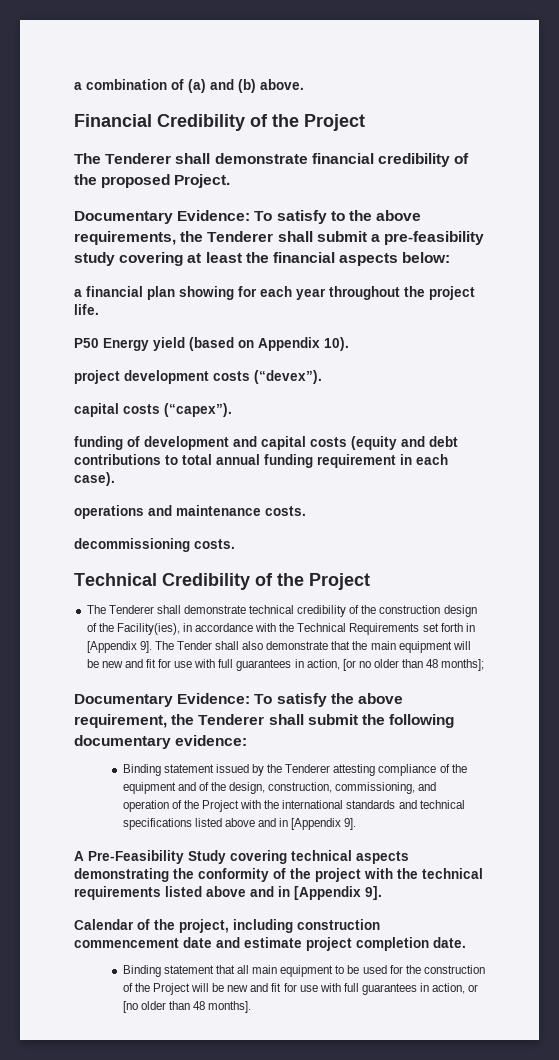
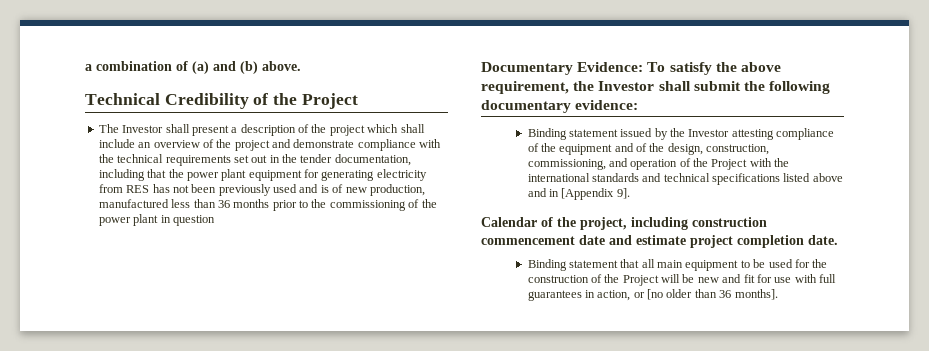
[74,114,365,131] [74,153,470,167] [74,174,231,188] [74,210,422,224] [74,231,485,245] [74,252,451,266] [74,286,475,300] [74,304,99,315] [74,337,349,351] [74,370,322,384] [74,403,232,417] [74,436,458,450] [74,454,448,468] [74,472,115,486] [74,505,306,519] [74,538,235,552] // Financial Credibility of the Project // The Tenderer shall demonstrate financial credibility of the proposed Project. // Documentary Evidence: To satisfy to the above requirements, the Tenderer shall submit a pre-feasibility study covering at least the financial aspects below: // a financial plan showing for each year throughout the project life. // P50 Energy yield (based on Appendix 10). // project development costs (“devex”). // capital costs (“capex”). // funding of development and capital costs (equity and debt contributions to total annual funding requirement in each case). // operations and maintenance costs. // decommissioning costs. -> (301, 66) none
[108,605,477,617] [86,623,475,635] [86,641,471,653] [86,659,485,671] Tenderer shall demonstrate technical credibility of the construction design of the Facility(ies), in accordance with the Technical Requirements set forth in [Appendix 9]. The Tender shall also demonstrate that the main equipment will be new and fit for use with full guarantees in action, [or no older than 48 months]; -> [122,124,425,136] [98,139,442,151] [98,154,411,166] [98,169,427,181] [98,184,425,196] [98,199,437,211] [98,214,215,226] Investor shall present a description of the project which shall include an overview of the project and demonstrate compliance with the technical requirements set out in the tender documentation, including that the power plant equipment for generating electricity from RES has not been previously used and is of new production, manufactured less than 36 months prior to the commissioning of the power plant in question
[198,714,265,725] Tenderer -> [598,81,655,91] Investor
[285,764,331,773] Tenderer -> [688,129,730,137] Investor
[74,850,409,864] [74,868,483,882] [74,886,382,900] // A Pre-Feasibility Study covering technical aspects demonstrating the conformity of the project with the technical requirements listed above and in [Appendix 9]. -> (630, 193) none
[193,1001,206,1010] 48 -> [719,290,732,298] 36

